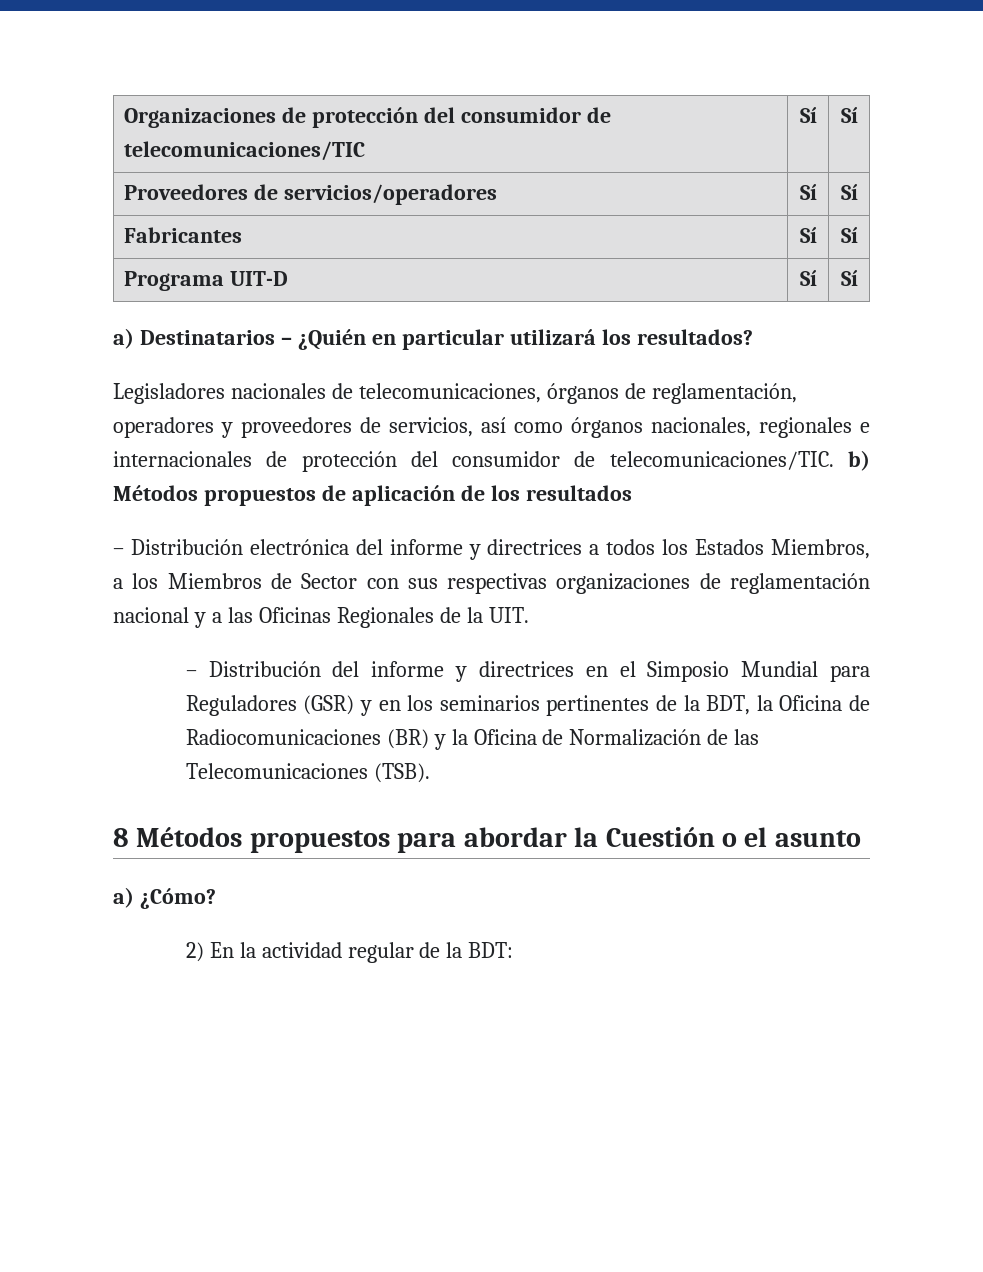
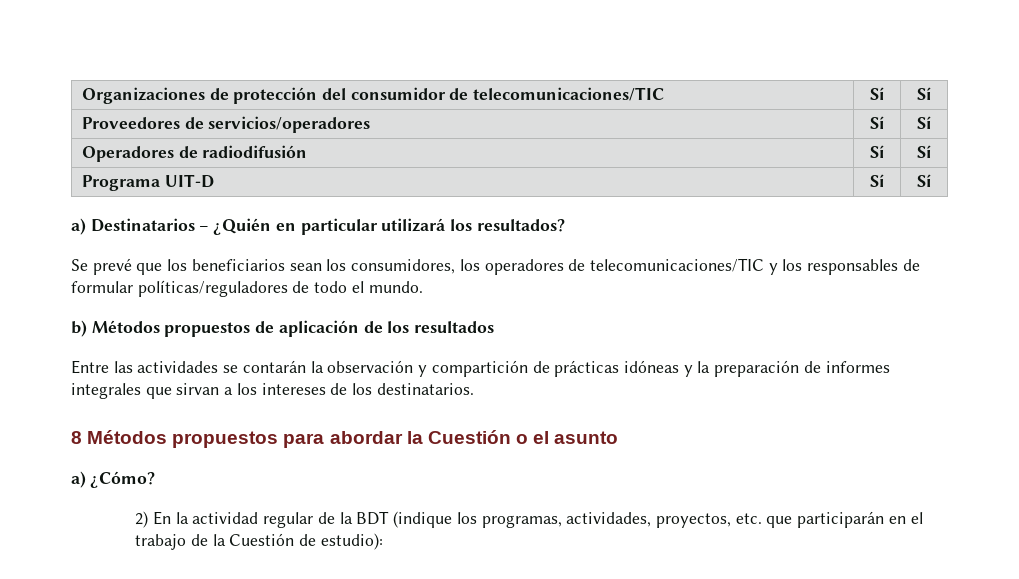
[124,227,243,243] Fabricantes -> [81,145,308,162] Operadores de radiodifusión
[113,383,797,404] [113,417,870,438] [113,451,834,472] Legisladores nacionales de telecomunicaciones, órganos de reglamentación, operadores y proveedores de servicios, así como órganos nacionales, regionales e internacionales de protección del consumidor de telecomunicaciones/TIC. -> [71,258,920,275] [71,280,423,297] Se prevé que los beneficiarios sean los consumidores, los operadores de telecomunicaciones/TIC y los responsables de formular políticas/reguladores de todo el mundo. //
[113,539,870,560] [113,573,870,594] [113,607,529,628] [185,661,870,682] [185,695,870,716] [185,729,760,750] [185,763,430,783] – Distribución electrónica del informe y directrices a todos los Estados Miembros, a los Miembros de Sector con sus respectivas organizaciones de reglamentación nacional y a las Oficinas Regionales de la UIT. // – Distribución del informe y directrices en el Simposio Mundial para Reguladores (GSR) y en los seminarios pertinentes de la BDT, la Oficina de Radiocomunicaciones (BR) y la Oficina de Normalización de las Telecomunicaciones (TSB). -> [71,360,890,377] [71,383,474,399] Entre las actividades se contarán la observación y compartición de prácticas idóneas y la preparación de informes integrales que sirvan a los intereses de los destinatarios.
[468,942,514,958] BDT: -> [356,511,923,528] [135,533,383,550] BDT (indique los programas, actividades, proyectos, etc. que participarán en el trabajo de la Cuestión de estudio):

